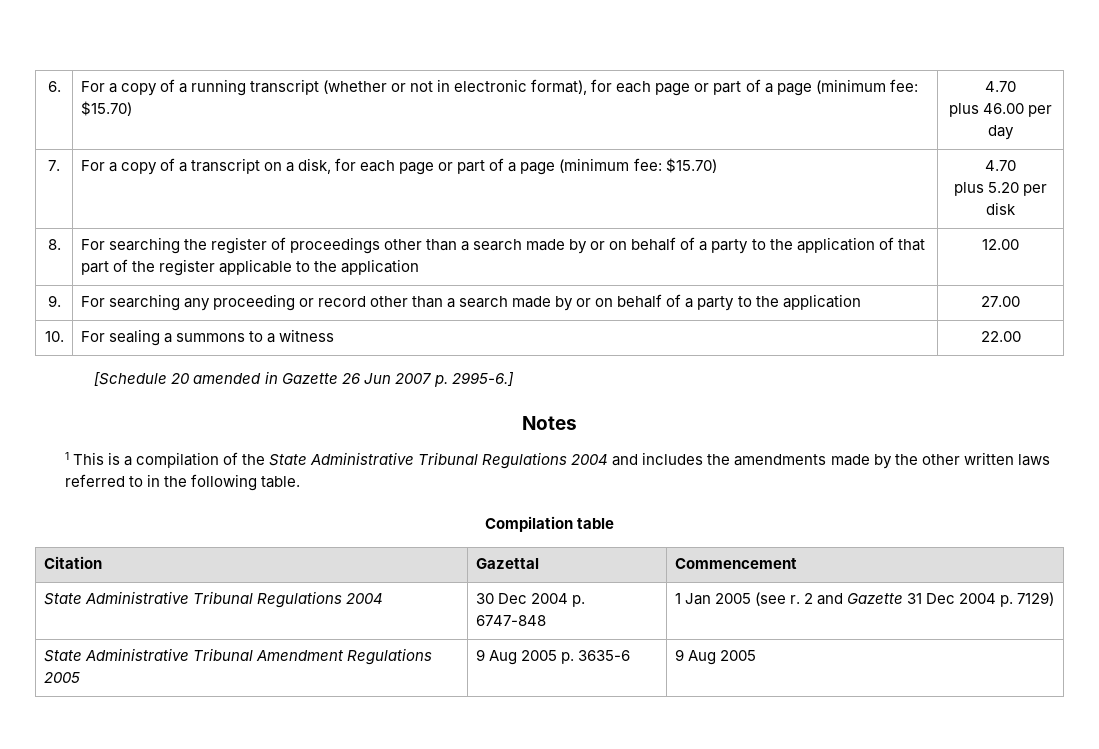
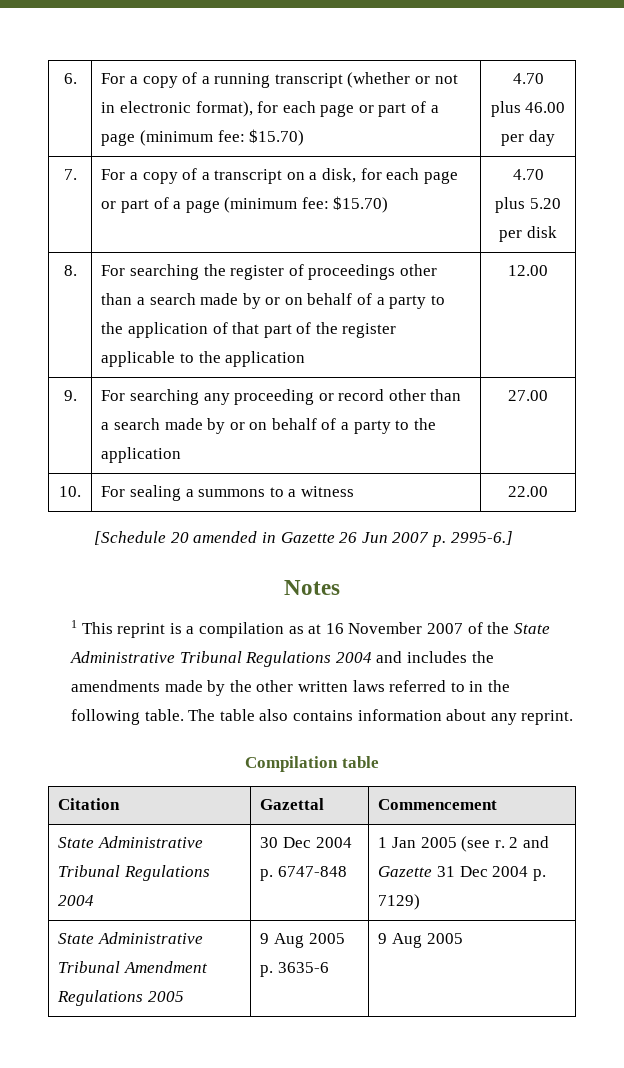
(104, 458) none -> [117,623,166,638] reprint
(219, 460) none -> [288,622,464,634] as at 16 November 2007
(300, 482) none -> [188,709,574,725] The table also contains information about any reprint.

